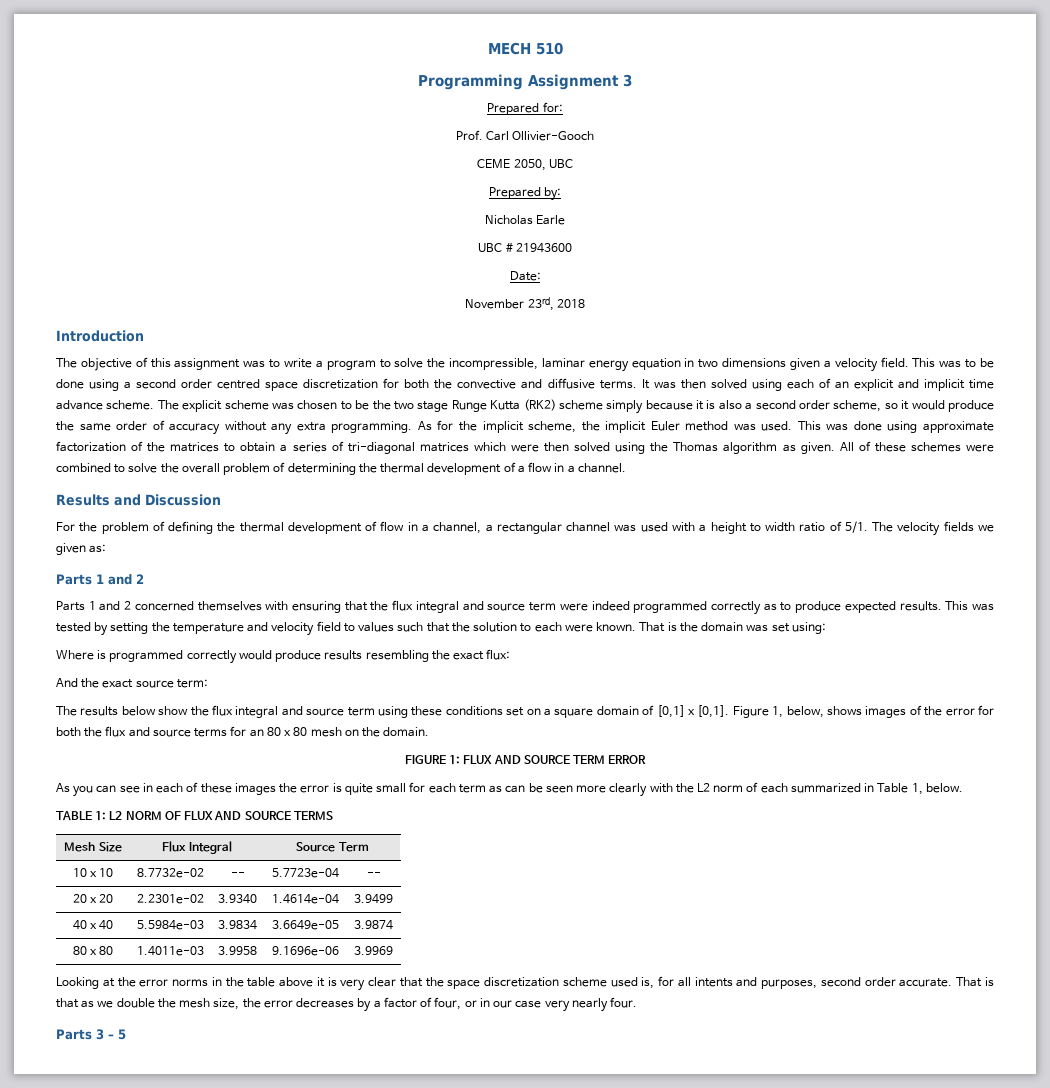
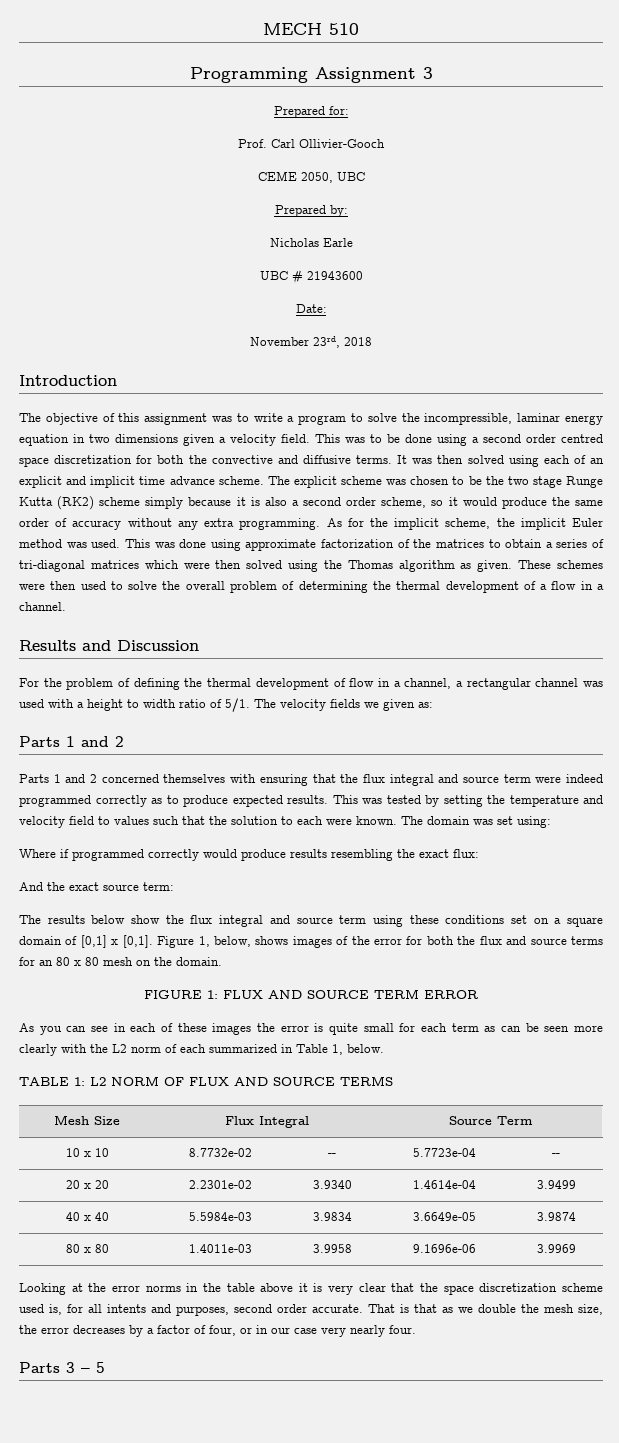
[839,441,995,452] [56,463,111,473] All of these schemes were combined -> [518,560,603,569] [19,581,106,590] These schemes were then used
[639,622,698,632] That is the -> [401,816,423,825] The
[97,650,107,660] is -> [60,849,69,858] if

